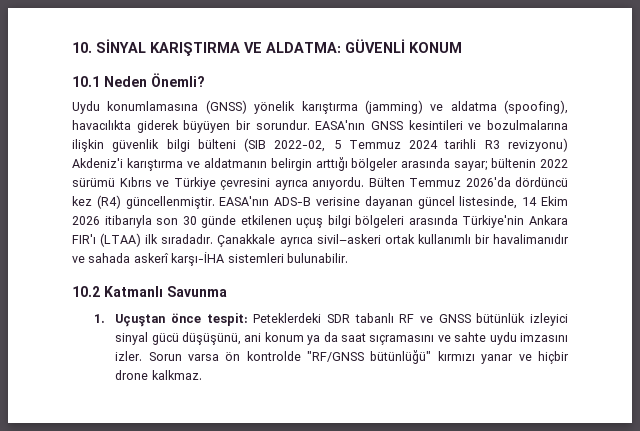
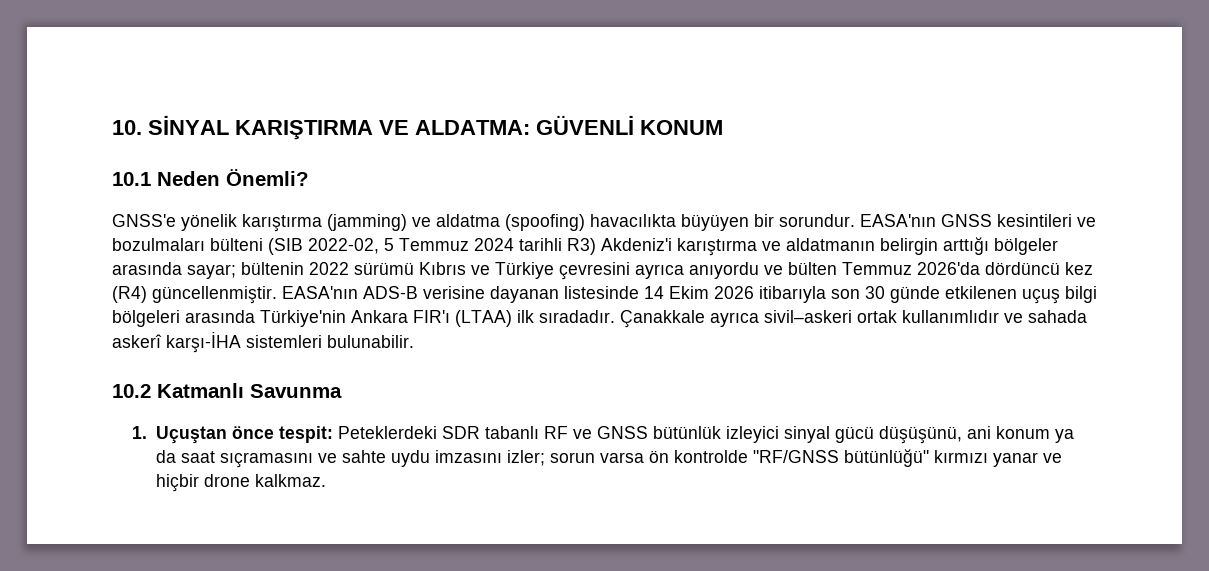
[72,100,247,114] Uydu konumlamasına (GNSS) -> [112,214,176,227] GNSS'e
[504,100,568,114] [72,120,179,133] (spoofing), havacılıkta giderek -> [505,214,676,231] (spoofing) havacılıkta
[487,120,568,130] [72,139,190,152] bozulmalarına ilişkin güvenlik bilgi -> [112,238,205,251] bozulmaları
[484,138,568,152] R3 revizyonu) -> [567,238,596,255] R3)
[312,177,405,190] anıyordu. Bülten -> [689,262,837,279] anıyordu ve bülten
[417,196,518,209] güncel listesinde, -> [564,286,639,299] listesinde
[417,234,569,244] kullanımlı bir havalimanıdır -> [902,310,999,323] kullanımlıdır
[115,351,182,361] izler. Sorun -> [507,450,596,466] izler; sorun

